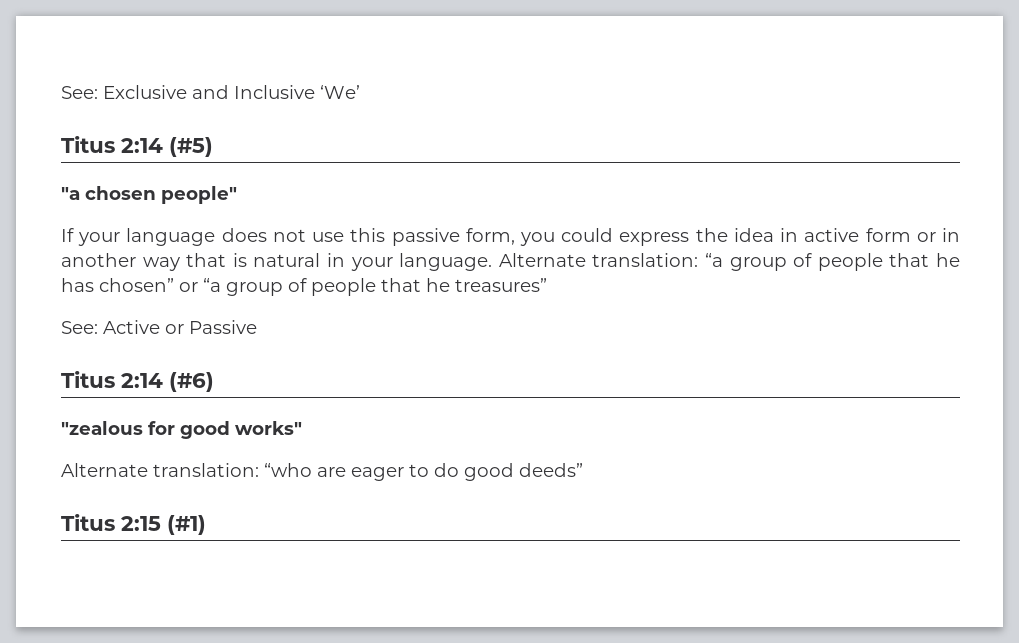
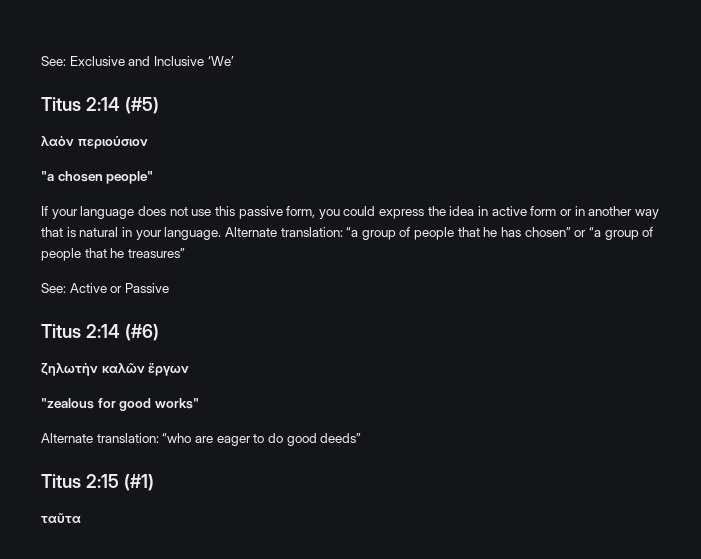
(213, 147) none -> [41,136,148,149] // λαὸν περιούσιον
(214, 382) none -> [41,363,190,376] // ζηλωτὴν καλῶν ἔργων
(206, 525) none -> [41,513,81,523] // ταῦτα

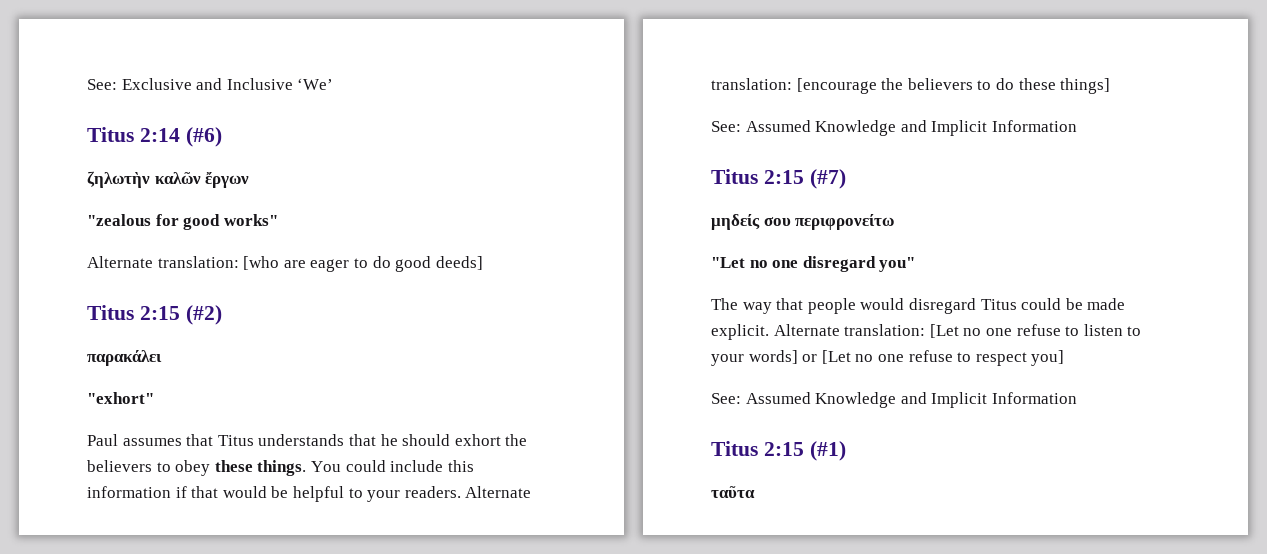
[41,97,159,114] [41,136,148,149] [41,171,154,184] [41,206,659,219] [41,227,654,240] [41,248,185,261] [41,283,169,293] // Titus 2:14 (#5) // λαὸν περιούσιον // "a chosen people" // If your language does not use this passive form, you could express the idea in active form or in another way that is natural in your language. Alternate translation: “a group of people that he has chosen” or “a group of people that he treasures” // See: Active or Passive -> (334, 84) none
[162,433,192,443] “who -> [243,256,280,270] [who
[320,433,362,443] deeds” -> [435,256,483,270] [87,305,222,325] [87,350,162,366] [87,392,154,404] [87,434,528,446] [87,460,474,476] [87,486,532,502] [711,78,1111,94] [711,120,1077,136] [711,169,846,189] [711,214,895,230] [711,256,916,272] [711,298,1126,314] [711,324,1142,340] [711,350,1065,366] [711,392,1077,408] deeds] // Titus 2:15 (#2) // παρακάλει // "exhort" // Paul assumes that Titus understands that he should exhort the believers to obey these things. You could include this information if that would be helpful to your readers. Alternate translation: [encourage the believers to do these things] // See: Assumed Knowledge and Implicit Information // Titus 2:15 (#7) // μηδείς σου περιφρονείτω // "Let no one disregard you" // The way that people would disregard Titus could be made explicit. Alternate translation: [Let no one refuse to listen to your words] or [Let no one refuse to respect you] // See: Assumed Knowledge and Implicit Information

